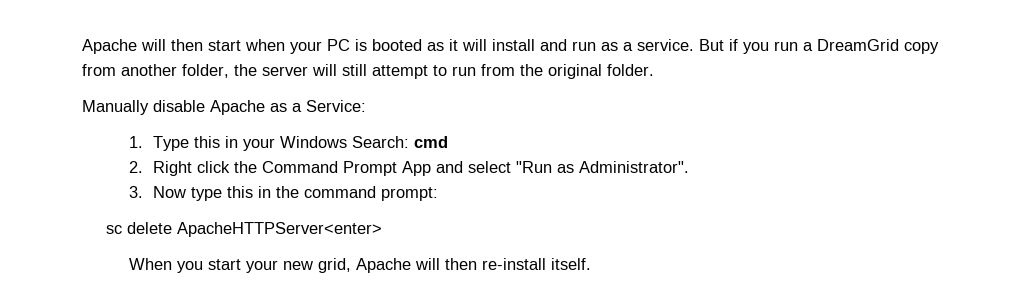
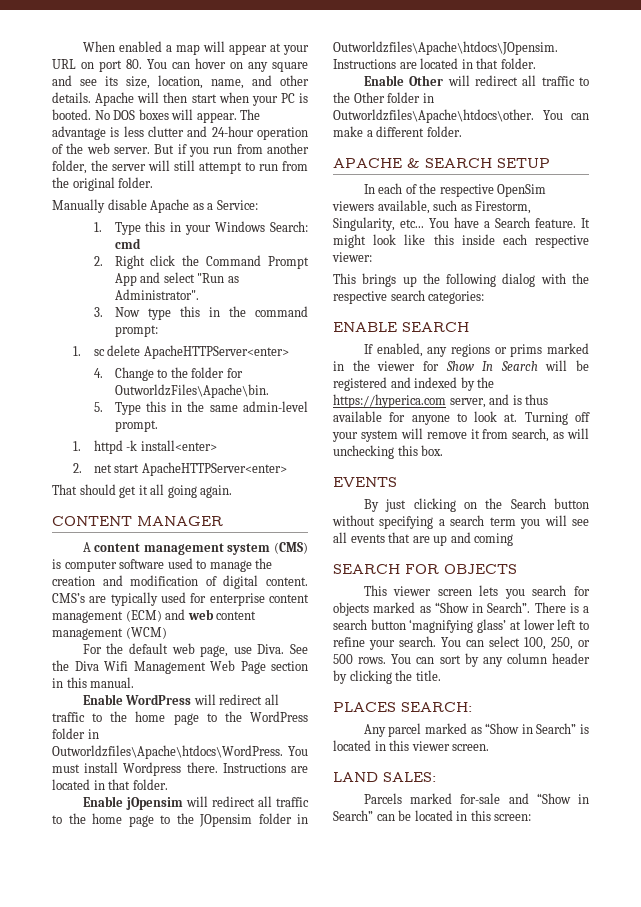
(82, 46) none -> [82,41,310,55] [52,58,308,72] [52,75,309,89] [52,92,91,103] When enabled a map will appear at your URL on port 80. You can hover on any square and see its size, location, name, and other details.
[372,39,694,51] booted as it will install and run as a service. -> [52,109,261,123] [52,126,308,140] [52,143,150,154] booted. No DOS boxes will appear. The advantage is less clutter and 24-hour operation of the web server.
[803,39,939,54] a DreamGrid copy -> (233, 150) none
(438, 194) none -> [72,346,81,356] 1.
[129,258,592,273] When you start your new grid, Apache will then re-install itself. -> [93,367,243,381] [114,384,269,398] [93,401,308,415] [114,420,158,432] [72,440,217,454] [72,462,287,476] [52,484,233,498] [52,516,223,526] [82,542,308,555] [52,558,273,572] [52,575,308,589] [52,592,309,606] [52,609,257,623] [52,627,167,640] [82,643,308,657] [52,660,308,674] [52,677,135,688] [82,694,279,705] [52,711,308,725] [52,728,99,739] [52,745,308,759] [52,762,308,776] [52,779,168,790] [82,796,309,810] [52,813,308,827] [333,41,558,55] [333,58,536,69] [363,75,589,86] [333,92,434,103] [333,109,589,123] [333,126,462,137] [333,158,550,168] [363,183,547,197] [332,200,532,214] [333,217,590,231] [333,234,589,248] [332,252,372,262] [333,273,589,287] [333,290,485,304] [333,322,469,332] [363,343,589,357] [333,360,589,371] [333,377,495,391] [333,394,549,408] [333,411,590,425] [332,428,589,442] [333,445,444,459] [333,477,397,487] [363,498,589,512] [332,515,589,529] [333,532,514,546] [333,564,517,574] [363,585,590,599] [333,602,589,616] [333,619,589,633] [333,636,590,650] [333,653,590,667] [333,670,441,684] [333,702,472,712] [363,723,589,737] [333,740,490,751] [333,772,436,782] [363,793,589,804] [333,810,532,821] 4. Change to the folder for OutworldzFiles\Apache\bin. // 5. Type this in the same admin-level prompt. // 1. httpd -k install<enter> // 2. net start ApacheHTTPServer<enter> // That should get it all going again. // CONTENT MANAGER // A content management system (CMS) is computer software used to manage the creation and modification of digital content. CMS’s are typically used for enterprise content management (ECM) and web content management (WCM) // For the default web page, use Diva. See the Diva Wifi Management Web Page section in this manual. // Enable WordPress will redirect all traffic to the home page to the WordPress folder in Outworldzfiles\Apache\htdocs\WordPress. You must install Wordpress there. Instructions are located in that folder. // Enable jOpensim will redirect all traffic to the home page to the JOpensim folder in Outworldzfiles\Apache\htdocs\JOpensim. Instructions are located in that folder. // Enable Other will redirect all traffic to the Other folder in Outworldzfiles\Apache\htdocs\other. You can make a different folder. // APACHE & SEARCH SETUP // In each of the respective OpenSim viewers available, such as Firestorm, Singularity, etc... You have a Search feature. It might look like this inside each respective viewer: // This brings up the following dialog with the respective search categories: // ENABLE SEARCH // If enabled, any regions or prims marked in the viewer for Show In Search will be registered and indexed by the https://hyperica.com server, and is thus available for anyone to look at. Turning off your system will remove it from search, as will unchecking this box. // EVENTS // By just clicking on the Search button without specifying a search term you will see all events that are up and coming // SEARCH FOR OBJECTS // This viewer screen lets you search for objects marked as “Show in Search”. There is a search button ‘magnifying glass’ at lower left to refine your search. You can select 100, 250, or 500 rows. You can sort by any column header by clicking the title. // PLACES SEARCH: // Any parcel marked as “Show in Search” is located in this viewer screen. // LAND SALES: // Parcels marked for-sale and “Show in Search” can be located in this screen:

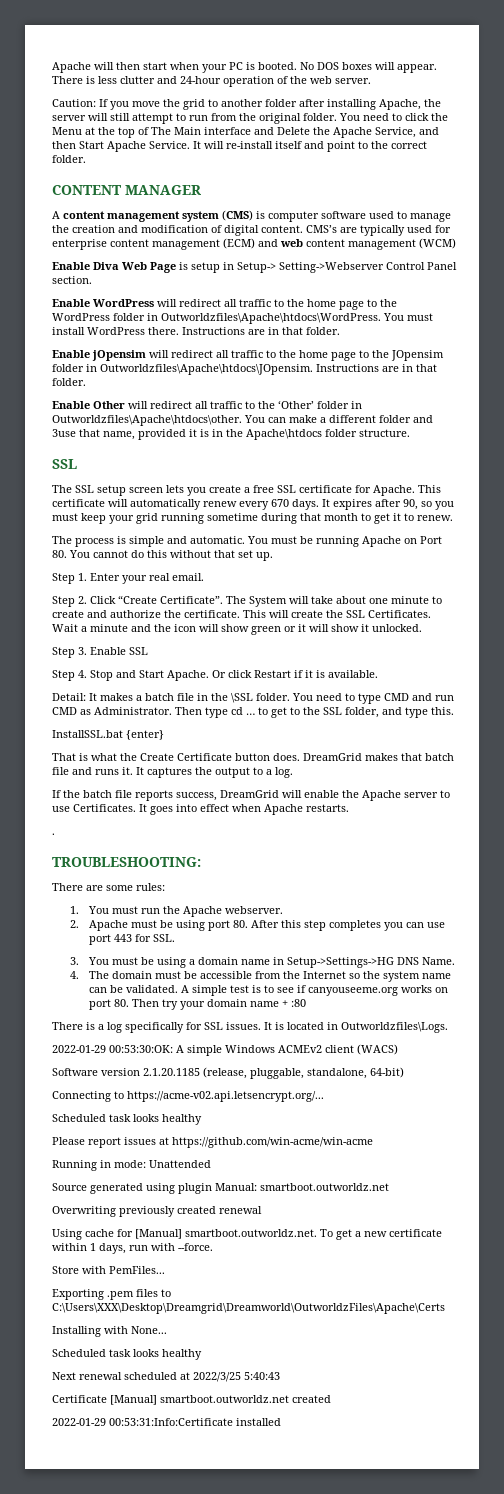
[82,41,310,55] [52,58,308,72] [52,75,309,89] [52,92,91,103] When enabled a map will appear at your URL on port 80. You can hover on any square and see its size, location, name, and other details. -> (52, 67) none
[240,109,261,120] [52,126,106,140] The advantage -> [52,76,83,84] There
[154,143,309,157] [52,160,87,174] But if you run from another folder, -> [52,99,421,110] // Caution: If you move the grid to another folder after installing Apache,
[52,199,258,213] [93,221,308,235] [114,238,141,249] [93,255,309,269] [114,272,239,286] [114,289,199,300] [93,306,308,320] [114,325,158,337] [72,345,289,359] [93,367,243,381] [114,384,269,398] [93,401,308,415] [114,420,158,432] [72,440,217,454] [72,462,287,476] [52,484,233,498] // Manually disable Apache as a Service: // 1. Type this in your Windows Search: cmd // 2. Right click the Command Prompt App and select "Run as Administrator". // 3. Now type this in the command prompt: // 1. sc delete ApacheHTTPServer<enter> // 4. Change to the folder for OutworldzFiles\Apache\bin. // 5. Type this in the same admin-level prompt. // 1. httpd -k install<enter> // 2. net start ApacheHTTPServer<enter> // That should get it all going again. -> [339,113,448,121] [52,127,439,138] [52,141,427,152] [52,155,86,163] You need to click the Menu at the top of The Main interface and Delete the Apache Service, and then Start Apache Service. It will re-install itself and point to the correct folder.
[82,643,308,657] [52,660,308,674] [52,677,135,688] For the default web page, use Diva. See the Diva Wifi Management Web Page section in this manual. -> [52,262,457,273] [52,276,92,284] Enable Diva Web Page is setup in Setup-> Setting->Webserver Control Panel section.
[123,762,182,776] Wordpress -> [87,327,145,335] WordPress
[52,779,90,790] located -> (265, 332) none
[420,58,459,69] located -> (399, 369) none
[353,92,385,103] Other -> [278,400,314,409] ‘Other’
[426,126,462,137] [333,158,550,168] [363,183,547,197] [332,200,532,214] [333,217,590,231] [333,234,589,248] [332,252,372,262] [333,273,589,287] [333,290,485,304] [333,322,469,332] [363,343,589,357] [333,360,589,371] [333,377,495,391] [333,394,549,408] [333,411,590,425] [332,428,589,442] [333,445,444,459] [333,477,397,487] [363,498,589,512] [332,515,589,529] [333,532,514,546] [333,564,517,574] [363,585,590,599] [333,602,589,616] [333,619,589,633] [333,636,590,650] [333,653,590,667] [333,670,441,684] [333,702,472,712] [363,723,589,737] [333,740,490,751] [333,772,436,782] [363,793,589,804] [333,810,532,821] folder. // APACHE & SEARCH SETUP // In each of the respective OpenSim viewers available, such as Firestorm, Singularity, etc... You have a Search feature. It might look like this inside each respective viewer: // This brings up the following dialog with the respective search categories: // ENABLE SEARCH // If enabled, any regions or prims marked in the viewer for Show In Search will be registered and indexed by the https://hyperica.com server, and is thus available for anyone to look at. Turning off your system will remove it from search, as will unchecking this box. // EVENTS // By just clicking on the Search button without specifying a search term you will see all events that are up and coming // SEARCH FOR OBJECTS // This viewer screen lets you search for objects marked as “Show in Search”. There is a search button ‘magnifying glass’ at lower left to refine your search. You can select 100, 250, or 500 rows. You can sort by any column header by clicking the title. // PLACES SEARCH: // Any parcel marked as “Show in Search” is located in this viewer screen. // LAND SALES: // Parcels marked for-sale and “Show in Search” can be located in this screen: -> [379,415,433,423] [52,429,410,440] [52,459,77,469] [52,485,441,496] [52,499,454,510] [52,513,453,524] [52,536,442,547] [52,550,273,561] [52,573,204,584] [52,595,442,607] [52,610,431,618] [52,624,422,635] [52,647,148,658] [52,670,378,681] [52,693,454,704] [52,707,454,718] [52,730,164,740] [52,753,454,761] [52,767,293,778] [52,790,450,801] [52,804,349,815] [52,833,55,835] [52,857,201,867] [52,883,165,891] [70,906,283,917] [70,920,445,931] [88,934,175,945] [70,957,455,968] [70,971,451,982] [88,985,448,996] [88,999,306,1010] [52,1022,448,1033] [52,1044,398,1056] [52,1067,404,1079] [52,1091,324,1102] [52,1114,202,1125] [52,1137,373,1148] [52,1160,211,1171] [52,1183,389,1194] [52,1206,262,1217] [52,1229,442,1240] [52,1243,213,1254] [52,1266,165,1274] [52,1289,171,1300] [52,1303,445,1314] [52,1326,167,1337] [52,1349,202,1360] [52,1372,280,1382] [52,1395,331,1405] [52,1418,281,1426] folder and 3use that name, provided it is in the Apache\htdocs folder structure. // SSL // The SSL setup screen lets you create a free SSL certificate for Apache. This certificate will automatically renew every 670 days. It expires after 90, so you must keep your grid running sometime during that month to get it to renew. // The process is simple and automatic. You must be running Apache on Port 80. You cannot do this without that set up. // Step 1. Enter your real email. // Step 2. Click “Create Certificate”. The System will take about one minute to create and authorize the certificate. This will create the SSL Certificates. Wait a minute and the icon will show green or it will show it unlocked. // Step 3. Enable SSL // Step 4. Stop and Start Apache. Or click Restart if it is available. // Detail: It makes a batch file in the \SSL folder. You need to type CMD and run CMD as Administrator. Then type cd … to get to the SSL folder, and type this. // InstallSSL.bat {enter} // That is what the Create Certificate button does. DreamGrid makes that batch file and runs it. It captures the output to a log. // If the batch file reports success, DreamGrid will enable the Apache server to use Certificates. It goes into effect when Apache restarts. // . // TROUBLESHOOTING: // There are some rules: // 1. You must run the Apache webserver. // 2. Apache must be using port 80. After this step completes you can use port 443 for SSL. // 3. You must be using a domain name in Setup->Settings->HG DNS Name. // 4. The domain must be accessible from the Internet so the system name can be validated. A simple test is to see if canyouseeme.org works on port 80. Then try your domain name + :80 // There is a log specifically for SSL issues. It is located in Outworldzfiles\Logs. // 2022-01-29 00:53:30:OK: A simple Windows ACMEv2 client (WACS) // Software version 2.1.20.1185 (release, pluggable, standalone, 64-bit) // Connecting to https://acme-v02.api.letsencrypt.org/... // Scheduled task looks healthy // Please report issues at https://github.com/win-acme/win-acme // Running in mode: Unattended // Source generated using plugin Manual: smartboot.outworldz.net // Overwriting previously created renewal // Using cache for [Manual] smartboot.outworldz.net. To get a new certificate within 1 days, run with --force. // Store with PemFiles... // Exporting .pem files to C:\Users\XXX\Desktop\Dreamgrid\Dreamworld\OutworldzFiles\Apache\Certs // Installing with None... // Scheduled task looks healthy // Next renewal scheduled at 2022/3/25 5:40:43 // Certificate [Manual] smartboot.outworldz.net created // 2022-01-29 00:53:31:Info:Certificate installed

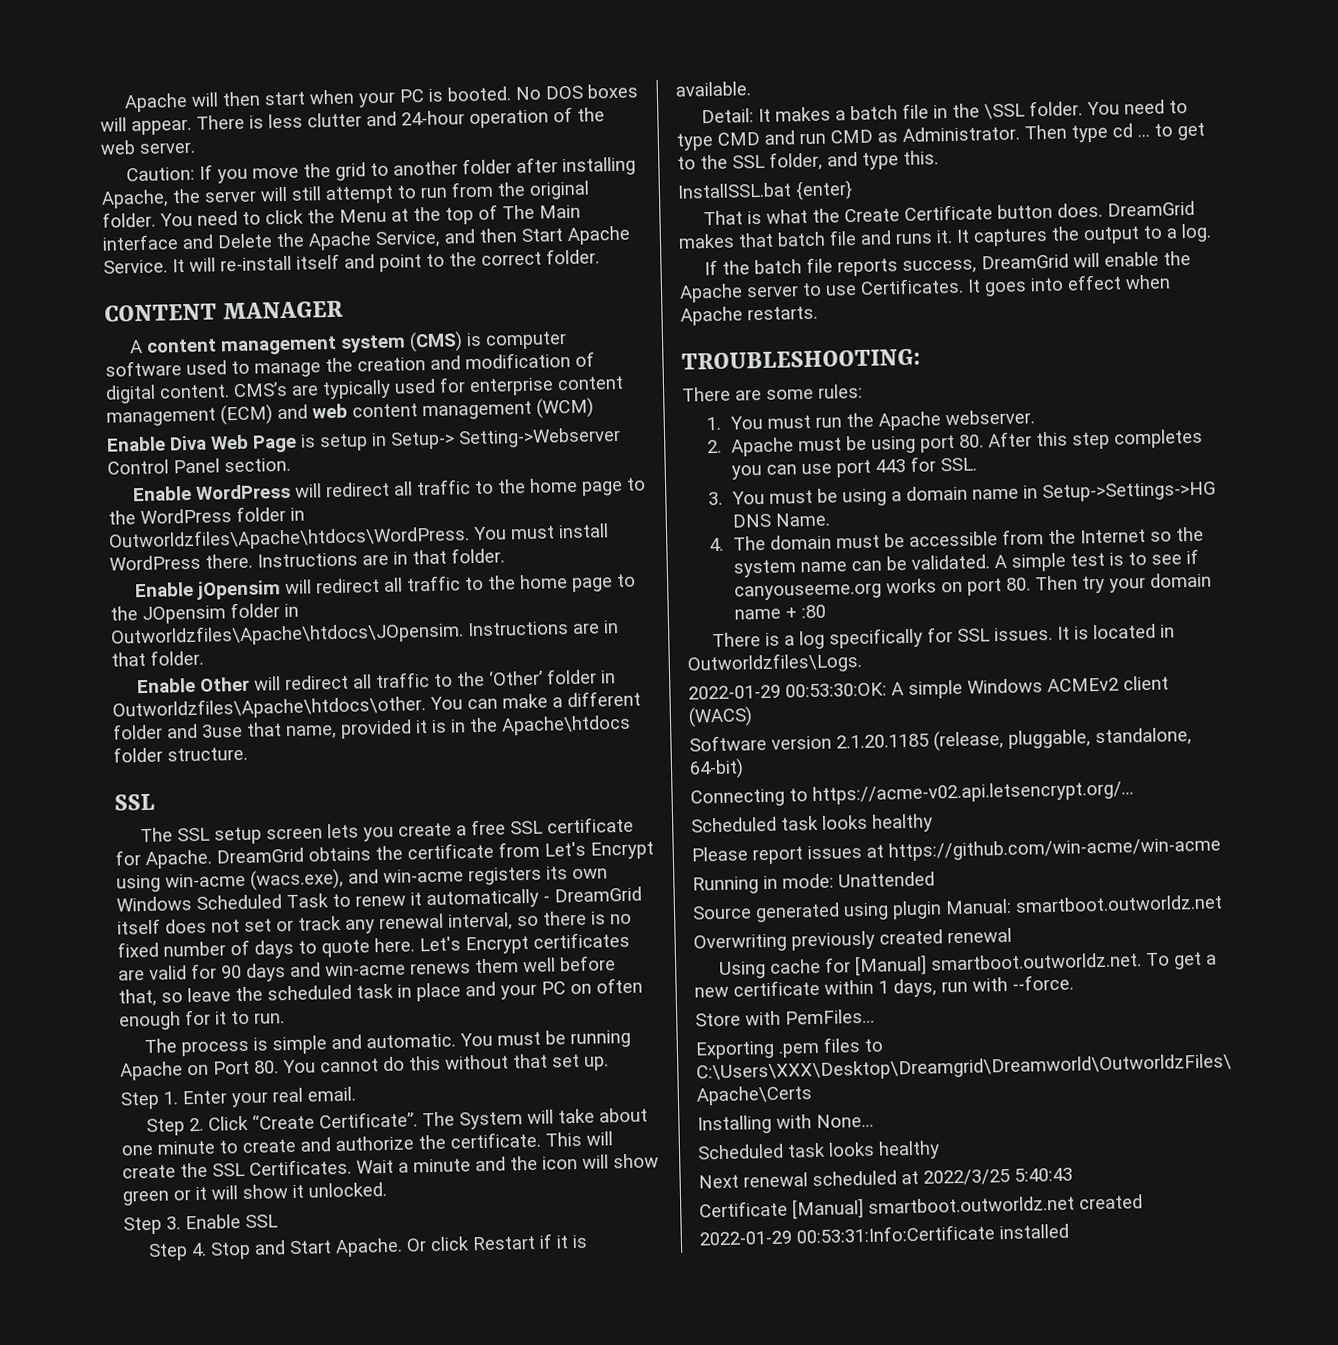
[418,485,441,493] [52,499,454,510] [52,513,390,524] This certificate will automatically renew every 670 days. It expires after 90, so you must keep your grid running sometime during that month to get -> [216,841,654,864] [116,866,608,893] [116,886,642,912] [117,910,632,935] [117,931,630,959] [118,955,616,982] [118,977,643,1007] [119,1009,211,1031] DreamGrid obtains the certificate from Let's Encrypt using win-acme (wacs.exe), and win-acme registers its own Windows Scheduled Task to renew it automatically - DreamGrid itself does not set or track any renewal interval, so there is no fixed number of days to quote here. Let's Encrypt certificates are valid for 90 days and win-acme renews them well before that, so leave the scheduled task in place and your PC on often enough for
[417,515,453,521] renew. -> [254,1012,285,1024] run.
[52,833,55,835] // . -> (818, 313) none

